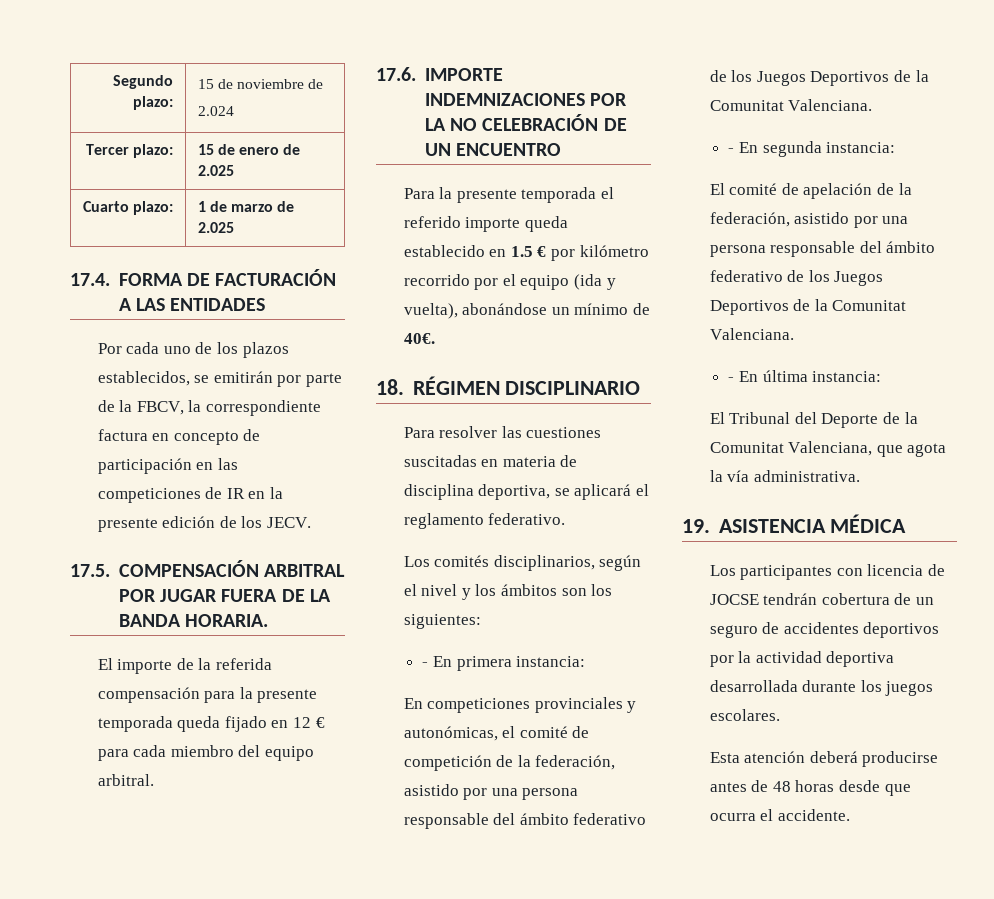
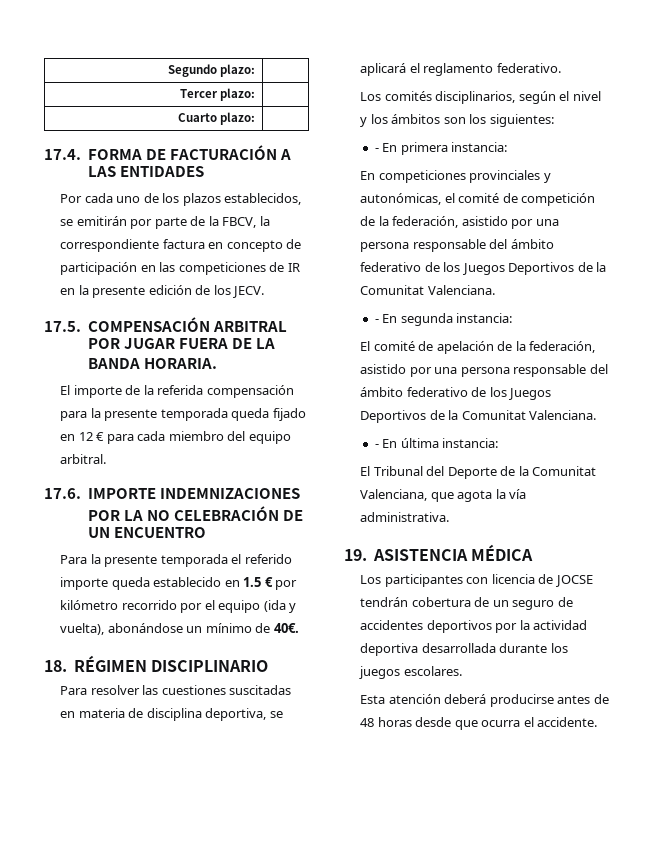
[197,79,324,89] [197,106,234,116] [85,144,174,158] [197,144,301,155] [197,165,234,176] [82,201,174,215] [197,201,295,212] [197,222,234,233] 15 de noviembre de 2.024 // Tercer plazo: | 15 de enero de 2.025 // Cuarto plazo: | 1 de marzo de 2.025 -> [180,88,256,101] [178,112,256,125] // Tercer plazo: | // Cuarto plazo: |

